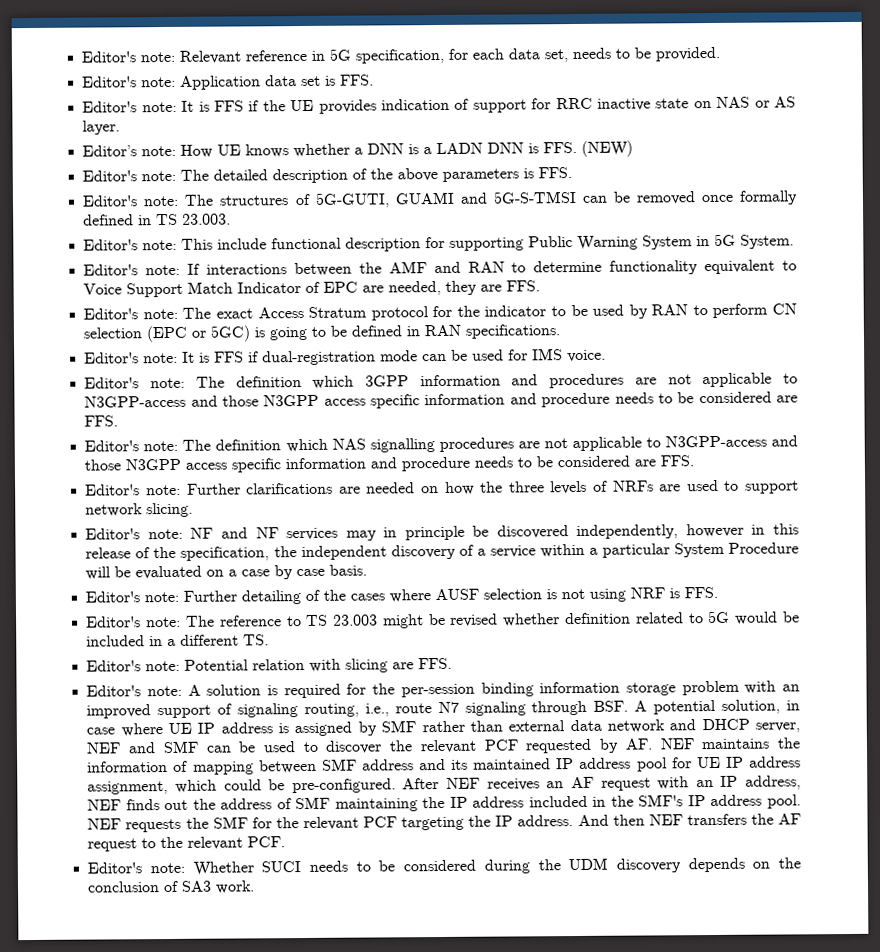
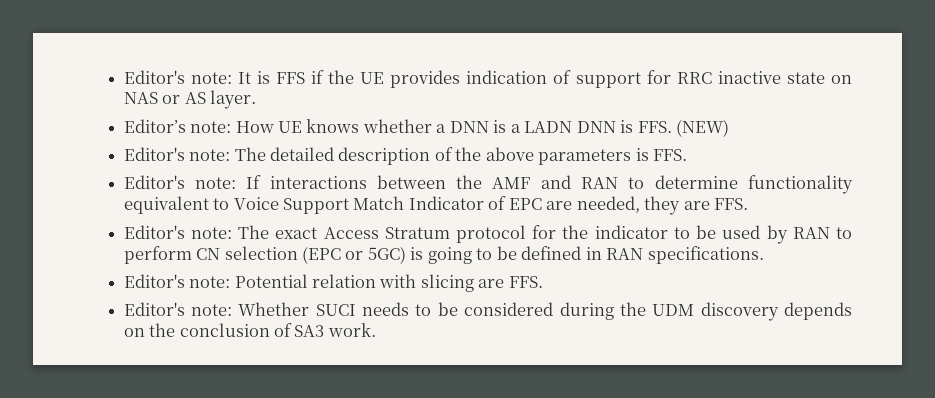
[81,46,721,64] [82,74,375,90] [82,101,177,113] Editor's note: Relevant reference in 5G specification, for each data set, needs to be provided. // Editor's note: Application data set is FFS. // Editor's note: -> [123,70,232,84] Editor's note:
[82,190,798,208] [83,213,232,226] [83,233,795,252] // Editor's note: The structures of 5G-GUTI, GUAMI and 5G-S-TMSI can be removed once formally defined in TS 23.003. // Editor's note: This include functional description for supporting Public Warning System in 5G System. -> (688, 155) none
[84,348,607,366] [84,372,799,389] [84,391,798,409] [84,415,119,427] [84,435,798,453] [84,455,695,473] [85,479,800,496] [85,502,194,518] [85,523,799,541] [85,542,799,561] [85,564,368,580] [85,586,719,605] [86,610,801,629] [86,634,270,647] // Editor's note: It is FFS if dual-registration mode can be used for IMS voice. // Editor's note: The definition which 3GPP information and procedures are not applicable to N3GPP-access and those N3GPP access specific information and procedure needs to be considered are FFS. // Editor's note: The definition which NAS signalling procedures are not applicable to N3GPP-access and those N3GPP access specific information and procedure needs to be considered are FFS. // Editor's note: Further clarifications are needed on how the three levels of NRFs are used to support network slicing. // Editor's note: NF and NF services may in principle be discovered independently, however in this release of the specification, the independent discovery of a service within a particular System Procedure will be evaluated on a case by case basis. // Editor's note: Further detailing of the cases where AUSF selection is not using NRF is FFS. // Editor's note: The reference to TS 23.003 might be revised whether definition related to 5G would be included in a different TS. -> (764, 255) none
[86,680,801,699] [86,699,800,719] [86,718,801,737] [86,737,802,754] [87,756,802,775] [87,775,801,795] [87,794,802,812] [87,813,801,833] [87,836,286,852] // Editor's note: A solution is required for the per-session binding information storage problem with an improved support of signaling routing, i.e., route N7 signaling through BSF. A potential solution, in case where UE IP address is assigned by SMF rather than external data network and DHCP server, NEF and SMF can be used to discover the relevant PCF requested by AF. NEF maintains the information of mapping between SMF address and its maintained IP address pool for UE IP address assignment, which could be pre-configured. After NEF receives an AF request with an IP address, NEF finds out the address of SMF maintaining the IP address included in the SMF's IP address pool. NEF requests the SMF for the relevant PCF targeting the IP address. And then NEF transfers the AF request to the relevant PCF. -> (543, 282) none

